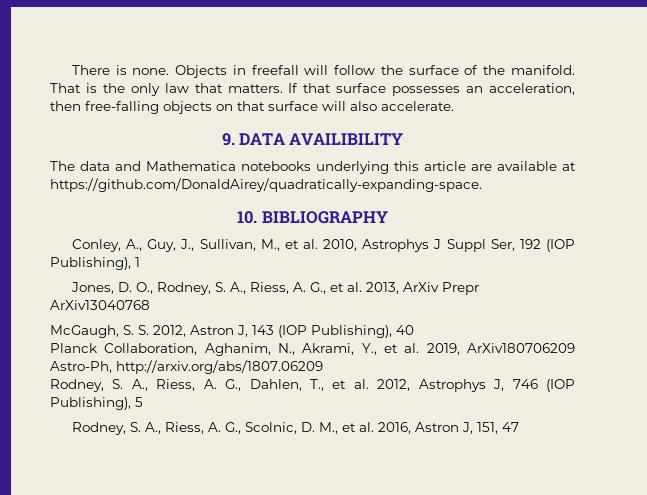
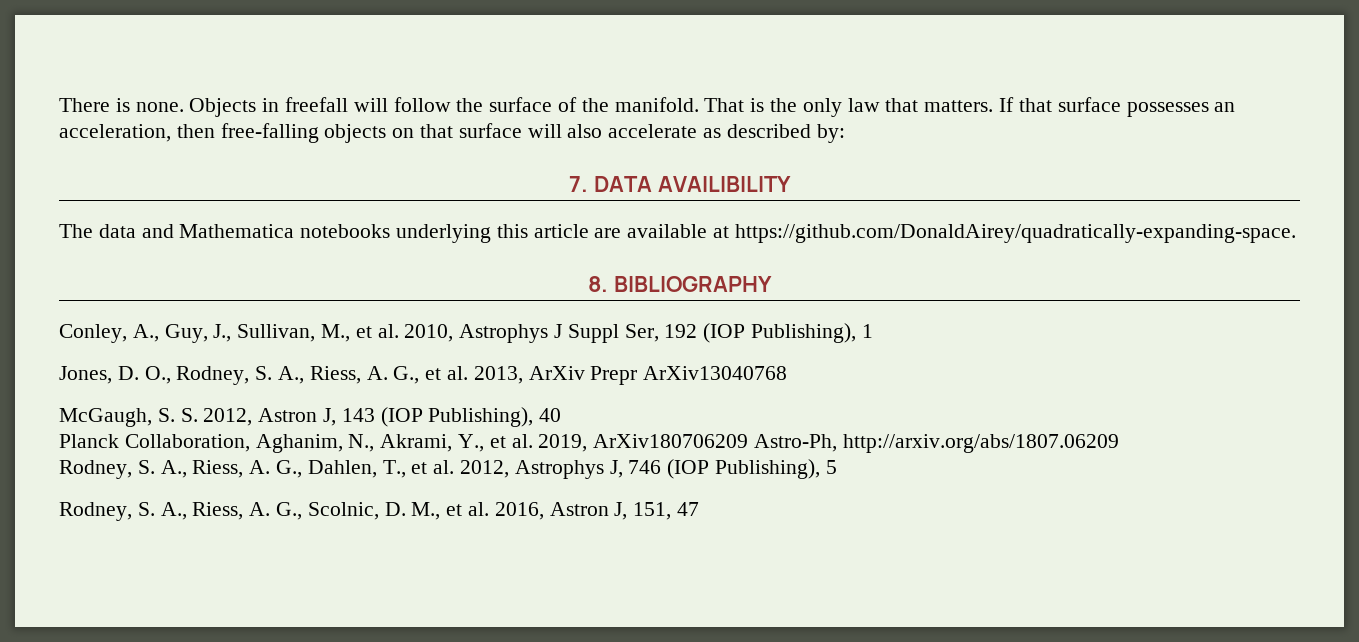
[381,101,454,111] [221,133,235,146] accelerate. // 9. -> [608,124,845,143] [569,176,589,192] accelerate as described by: // 7.
[237,211,258,224] 10. -> [588,276,609,292] 8.

